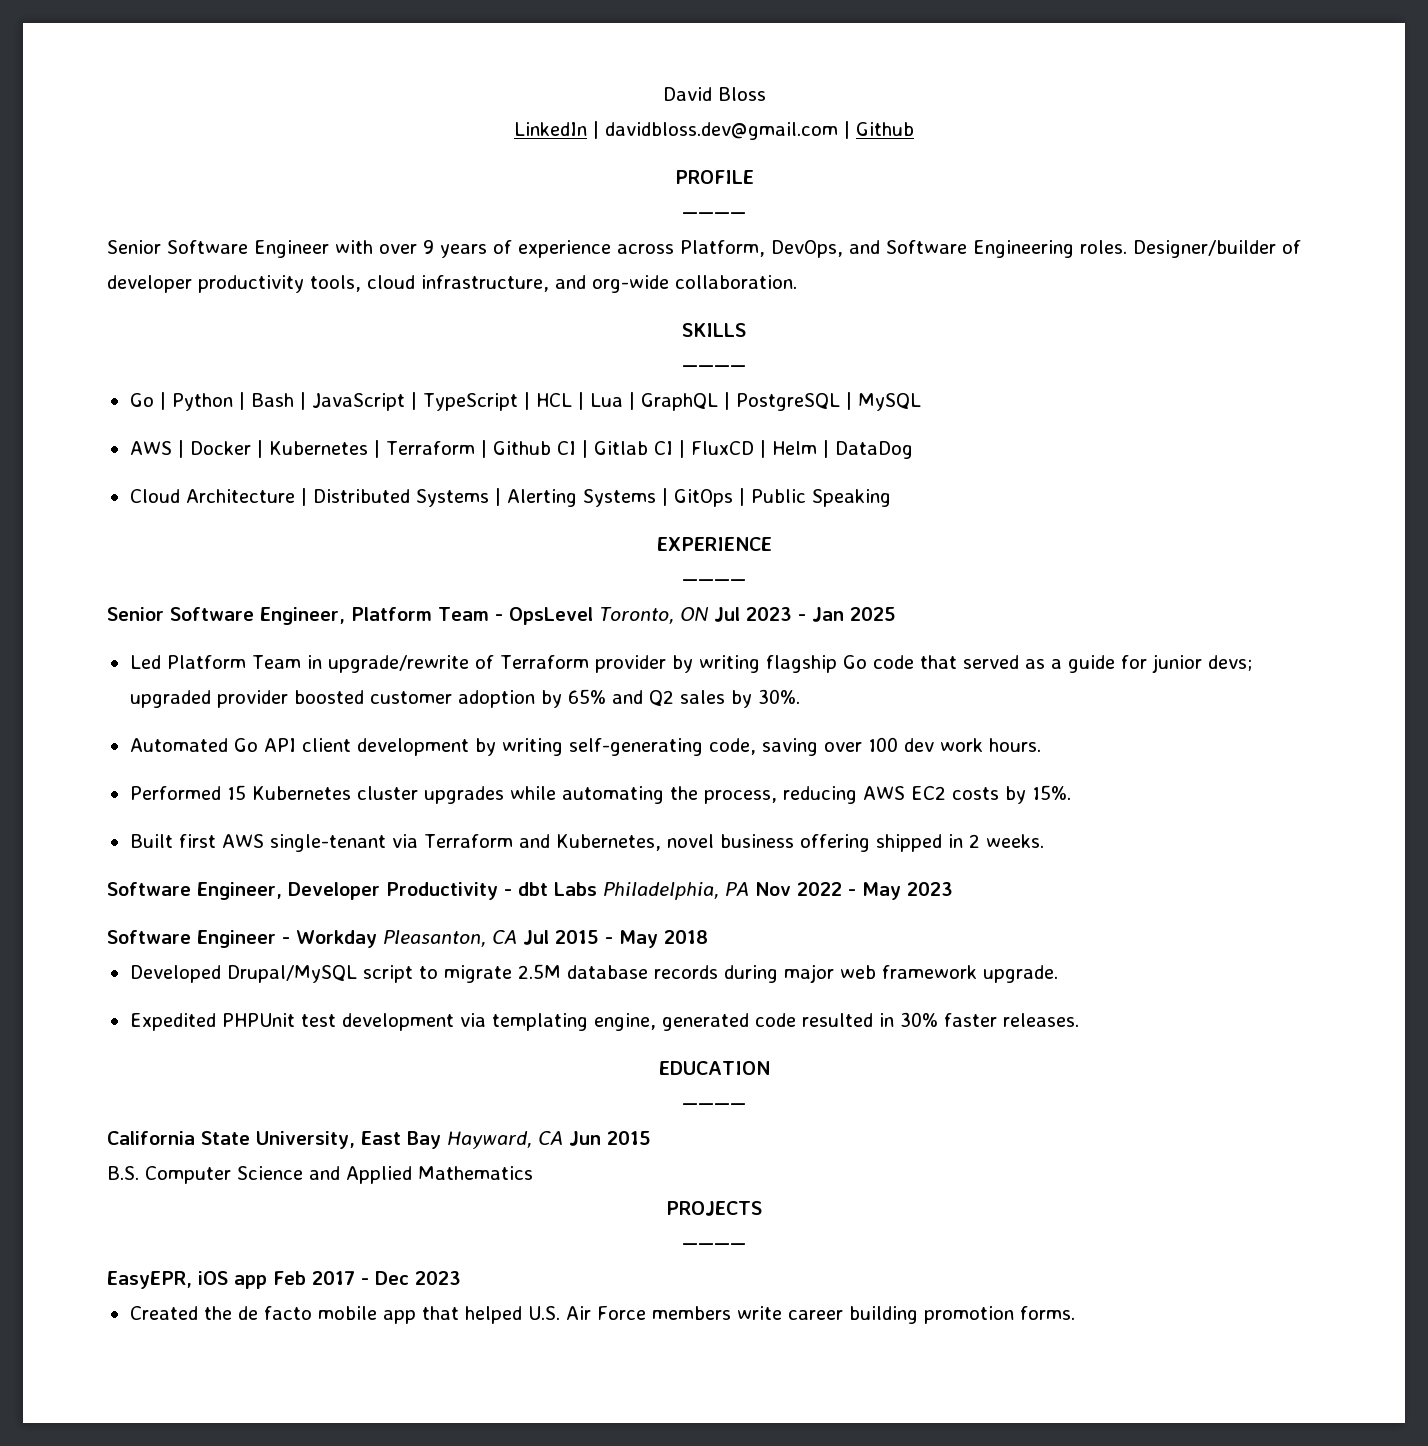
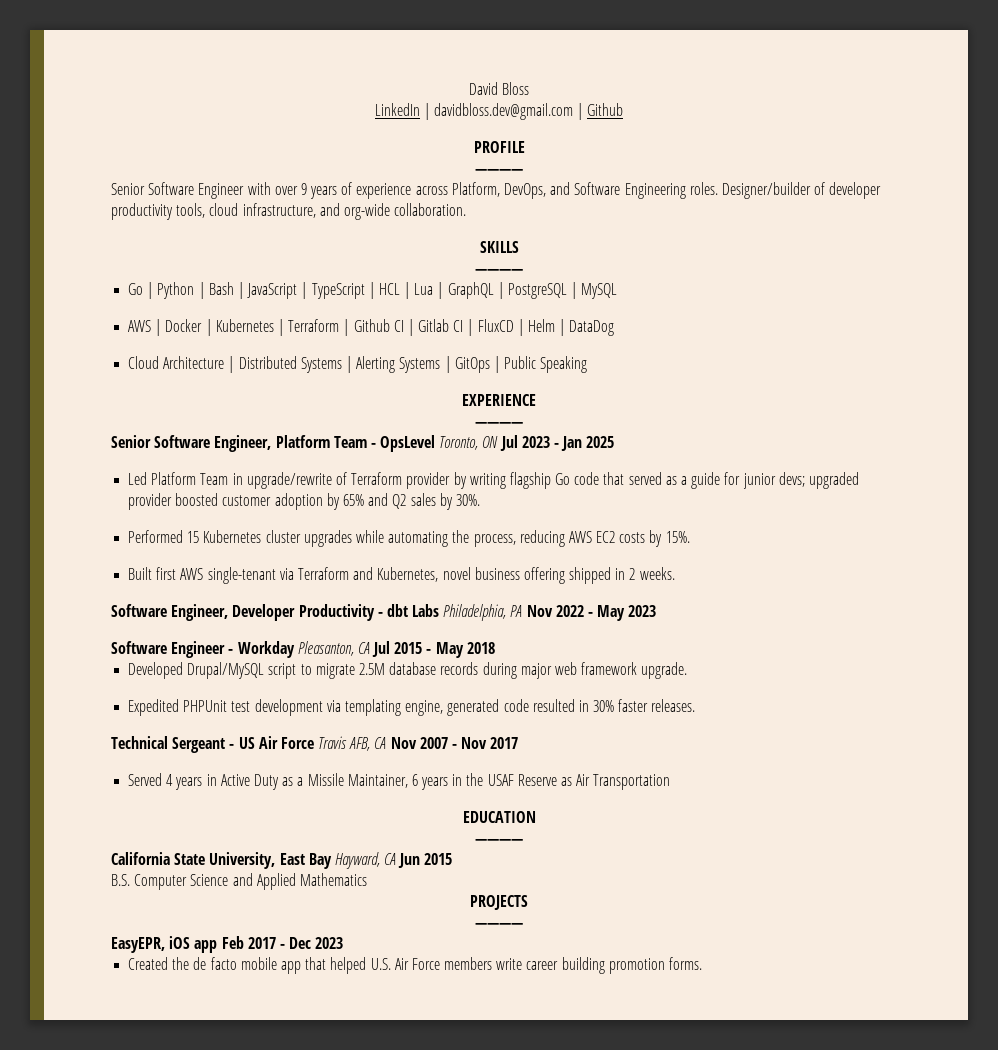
[129,737,1041,756] // Automated Go API client development by writing self-generating code, saving over 100 dev work hours. -> (480, 500) none
(1079, 1020) none -> [111,736,519,753] [128,773,671,790] // Technical Sergeant - US Air Force Travis AFB, CA Nov 2007 - Nov 2017 // Served 4 years in Active Duty as a Missile Maintainer, 6 years in the USAF Reserve as Air Transportation

